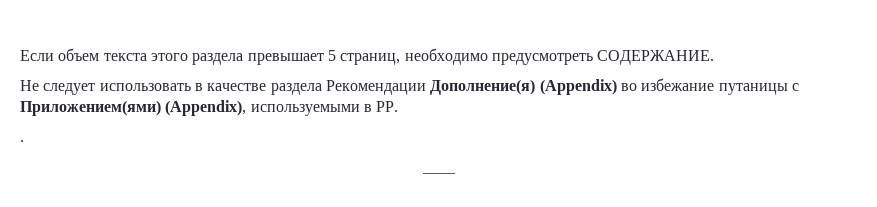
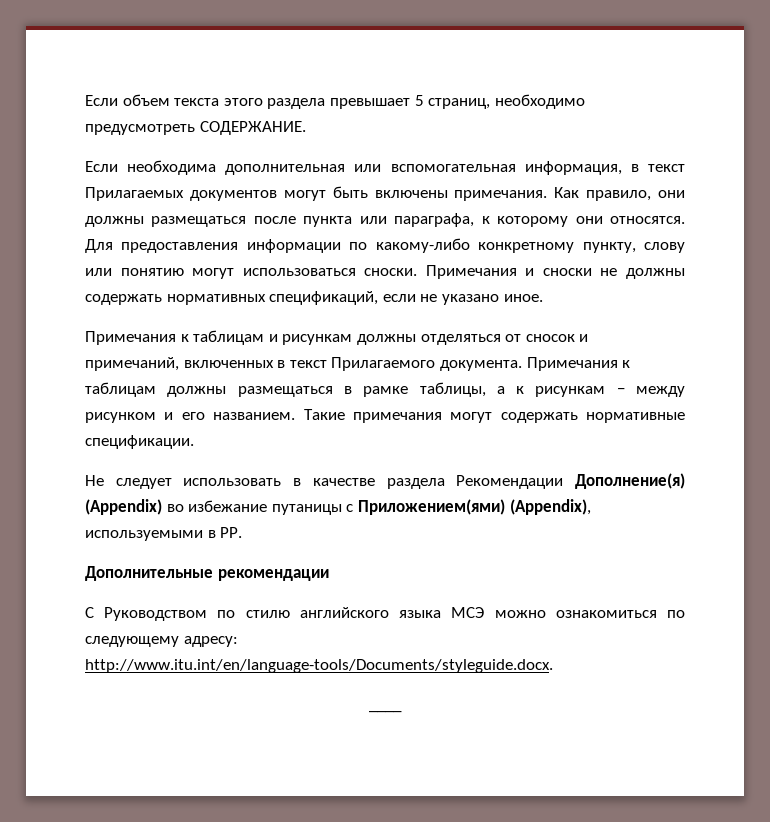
(715, 57) none -> [85,160,685,175] [85,186,685,201] [85,213,686,227] [85,238,686,253] [85,265,685,279] [85,291,543,305] [85,330,589,345] [85,357,631,371] [85,382,685,397] [85,409,685,423] [85,435,194,449] // Если необходима дополнительная или вспомогательная информация, в текст Прилагаемых документов могут быть включены примечания. Как правило, они должны размещаться после пункта или параграфа, к которому они относятся. Для предоставления информации по какому-либо конкретному пункту, слову или понятию могут использоваться сноски. Примечания и сноски не должны содержать нормативных спецификаций, если не указано иное. // Примечания к таблицам и рисункам должны отделяться от сносок и примечаний, включенных в текст Прилагаемого документа. Примечания к таблицам должны размещаться в рамке таблицы, а к рисункам − между рисунком и его названием. Такие примечания могут содержать нормативные спецификации.
[20,140,24,142] . -> [85,566,329,581] [85,607,685,621] [85,636,238,647] [85,659,553,673] Дополнительные рекомендации // С Руководством по стилю английского языка МСЭ можно ознакомиться по следующему адресу: http://www.itu.int/en/language-tools/Documents/styleguide.docx.

